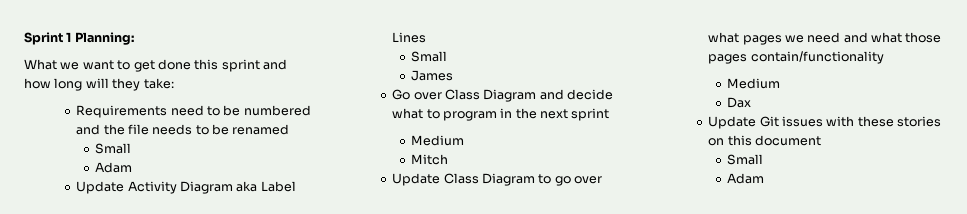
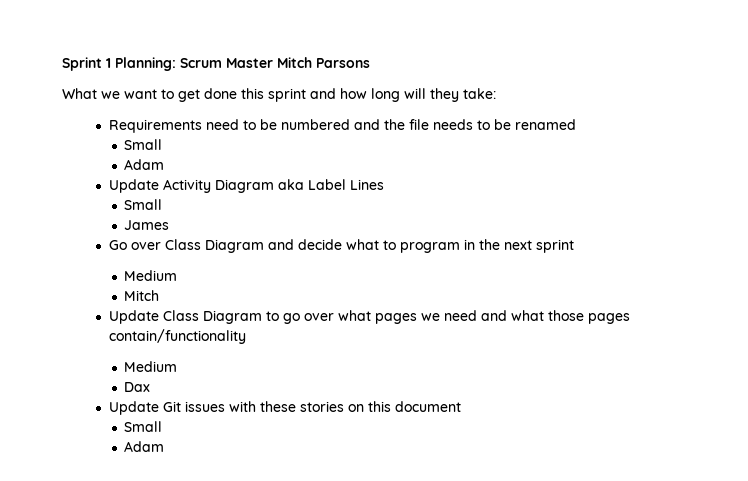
(134, 38) none -> [180,57,370,68] Scrum Master Mitch Parsons

